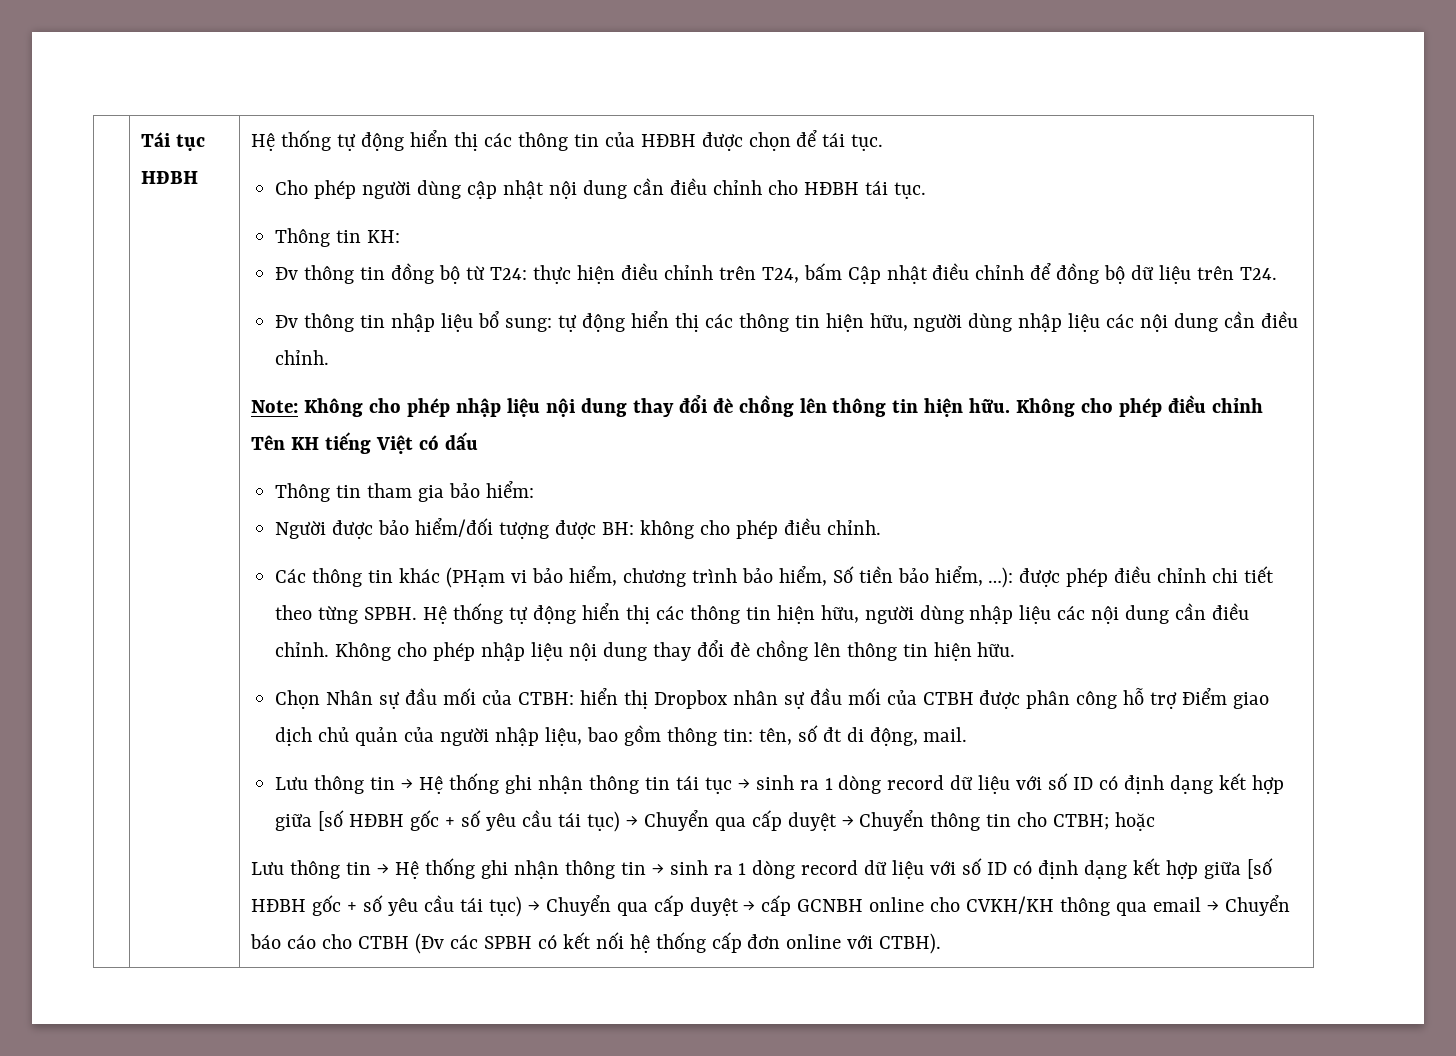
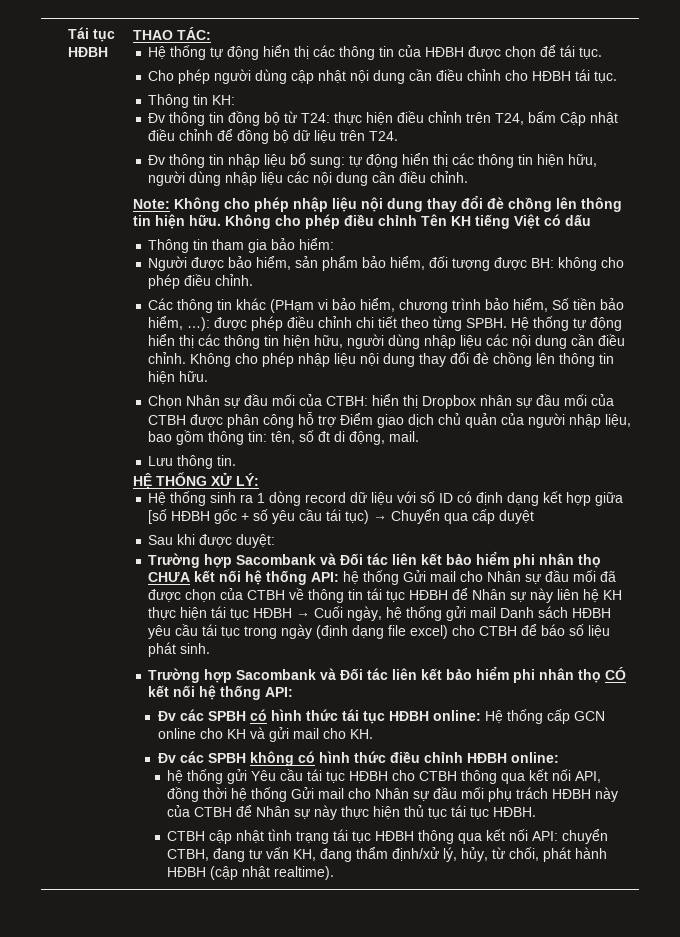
(199, 177) none -> [132,27,211,40] THAO TÁC: //
[415,518,494,537] hiểm/đối -> [256,256,449,271] hiểm, sản phẩm bảo hiểm, đối
[370,773,750,794] tin → Hệ thống ghi nhận thông tin tái tục → -> [217,455,237,466] [132,472,259,489] [148,491,207,506] tin. // HỆ THỐNG XỬ LÝ: // Hệ thống
[841,810,1156,831] [251,858,1273,879] [251,895,1290,917] [250,932,942,954] → Chuyển thông tin cho CTBH; hoặc // Lưu thông tin → Hệ thống ghi nhận thông tin → sinh ra 1 dòng record dữ liệu với số ID có định dạng kết hợp giữa [số HĐBH gốc + số yêu cầu tái tục) → Chuyển qua cấp duyệt → cấp GCNBH online cho CVKH/KH thông qua email → Chuyển báo cáo cho CTBH (Đv các SPBH có kết nối hệ thống cấp đơn online với CTBH). -> [148,534,276,548] [148,551,602,568] [148,570,617,585] [148,588,623,603] [148,606,612,621] [148,624,611,639] [148,642,211,657] [148,666,627,683] [148,685,294,700] [157,709,605,724] [157,727,373,742] [157,751,559,766] [167,769,602,784] [167,787,619,802] [167,805,537,820] [167,829,609,844] [167,847,608,862] [167,866,335,880] // Sau khi được duyệt: // Trường hợp Sacombank và Đối tác liên kết bảo hiểm phi nhân thọ CHƯA kết nối hệ thống API: hệ thống Gửi mail cho Nhân sự đầu mối đã được chọn của CTBH về thông tin tái tục HĐBH để Nhân sự này liên hệ KH thực hiện tái tục HĐBH → Cuối ngày, hệ thống gửi mail Danh sách HĐBH yêu cầu tái tục trong ngày (định dạng file excel) cho CTBH để báo số liệu phát sinh. // Trường hợp Sacombank và Đối tác liên kết bảo hiểm phi nhân thọ CÓ kết nối hệ thống API: // Đv các SPBH có hình thức tái tục HĐBH online: Hệ thống cấp GCN online cho KH và gửi mail cho KH. // Đv các SPBH không có hình thức điều chỉnh HĐBH online: // hệ thống gửi Yêu cầu tái tục HĐBH cho CTBH thông qua kết nối API, đồng thời hệ thống Gửi mail cho Nhân sự đầu mối phụ trách HĐBH này của CTBH để Nhân sự này thực hiện thủ tục tái tục HĐBH. // CTBH cập nhật tình trạng tái tục HĐBH thông qua kết nối API: chuyển CTBH, đang tư vấn KH, đang thẩm định/xử lý, hủy, từ chối, phát hành HĐBH (cập nhật realtime).

